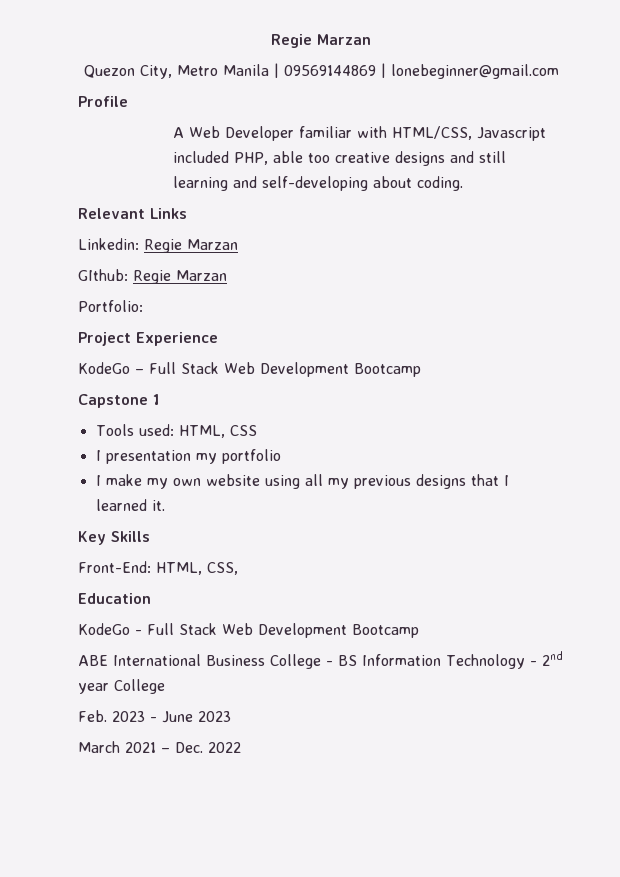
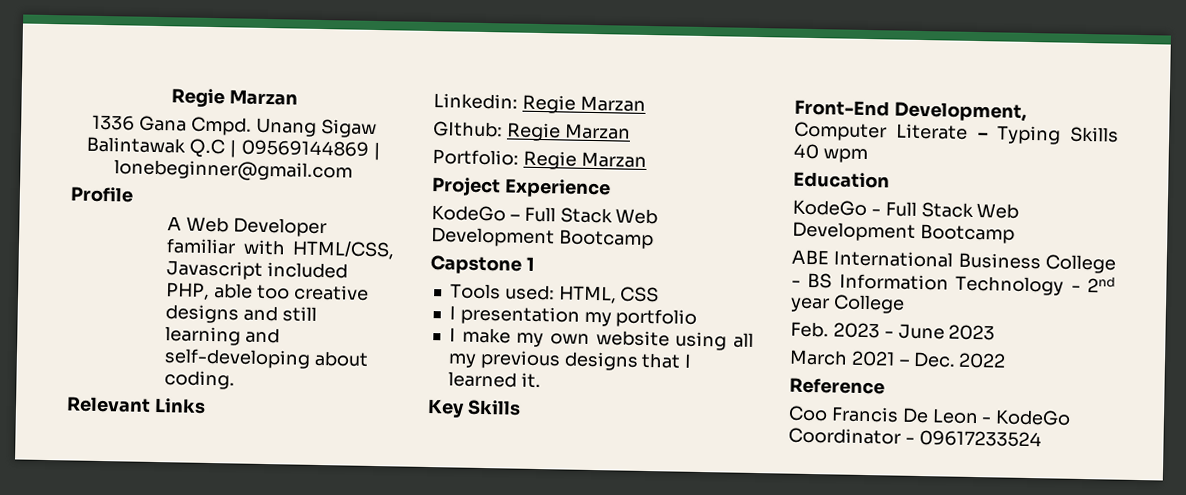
[271,34,371,48] [83,64,269,79] Regie Marzan // Quezon City, Metro Manila -> [171,88,298,108] [92,114,377,139] [86,136,226,158] Regie Marzan // 1336 Gana Cmpd. Unang Sigaw Balintawak Q.C
(143, 306) none -> [522,150,647,170] Regie Marzan
[78,561,238,575] Front-End: HTML, CSS, -> [794,99,1027,122] [794,121,1119,145] [793,143,868,164] Front-End Development, Computer Literate – Typing Skills 40 wpm
(241, 747) none -> [789,377,885,395] [788,405,1072,426] [788,427,1042,448] // Reference // Coo Francis De Leon - KodeGo Coordinator - 09617233524

